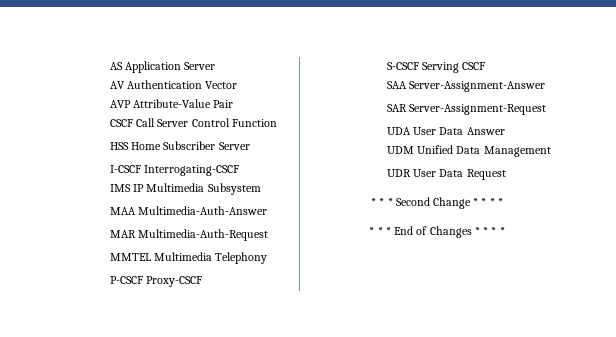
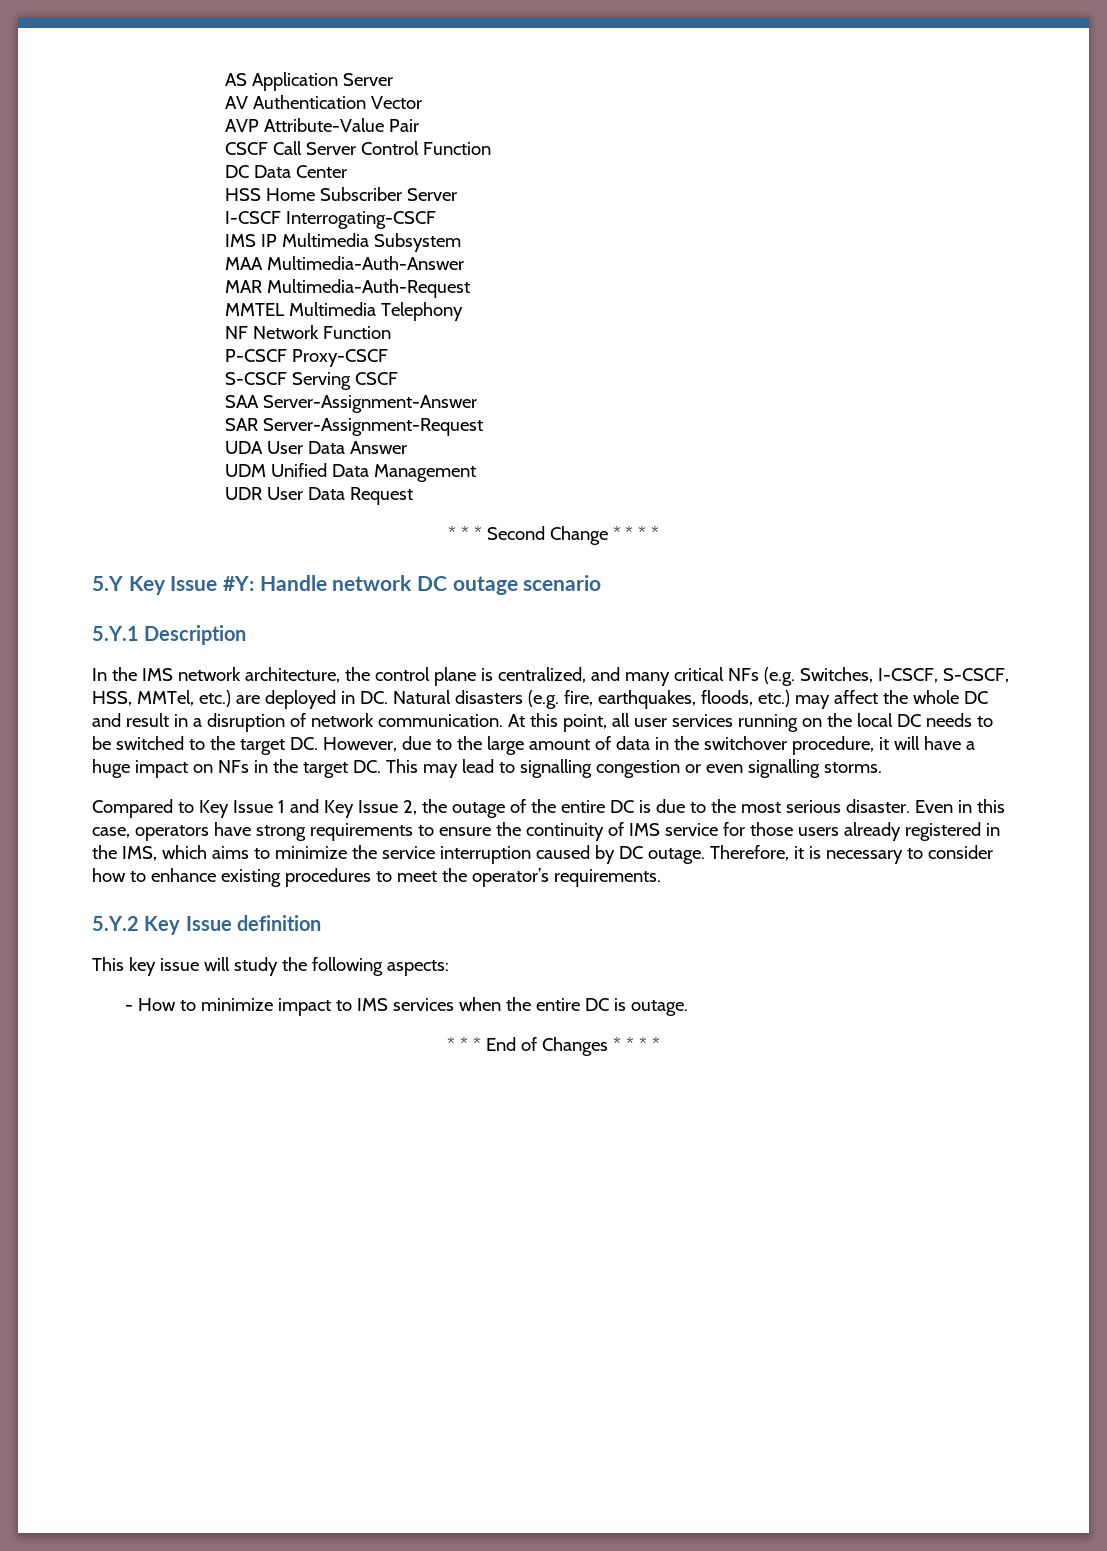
(277, 123) none -> [224,165,347,178] // DC Data Center
(268, 258) none -> [224,325,391,339] // NF Network Function
(503, 202) none -> [92,575,602,595] [92,625,247,645] [92,667,1009,686] [92,690,988,709] [92,713,993,732] [92,736,975,755] [92,759,882,778] [92,799,1005,818] [92,822,1000,841] [92,845,993,864] [92,868,661,887] [92,915,321,935] [92,957,449,976] [125,997,689,1016] // 5.Y Key Issue #Y: Handle network DC outage scenario // 5.Y.1 Description // In the IMS network architecture, the control plane is centralized, and many critical NFs (e.g. Switches, I-CSCF, S-CSCF, HSS, MMTel, etc.) are deployed in DC. Natural disasters (e.g. fire, earthquakes, floods, etc.) may affect the whole DC and result in a disruption of network communication. At this point, all user services running on the local DC needs to be switched to the target DC. However, due to the large amount of data in the switchover procedure, it will have a huge impact on NFs in the target DC. This may lead to signalling congestion or even signalling storms. // Compared to Key Issue 1 and Key Issue 2, the outage of the entire DC is due to the most serious disaster. Even in this case, operators have strong requirements to ensure the continuity of IMS service for those users already registered in the IMS, which aims to minimize the service interruption caused by DC outage. Therefore, it is necessary to consider how to enhance existing procedures to meet the operator’s requirements. // 5.Y.2 Key Issue definition // This key issue will study the following aspects: // - How to minimize impact to IMS services when the entire DC is outage.

